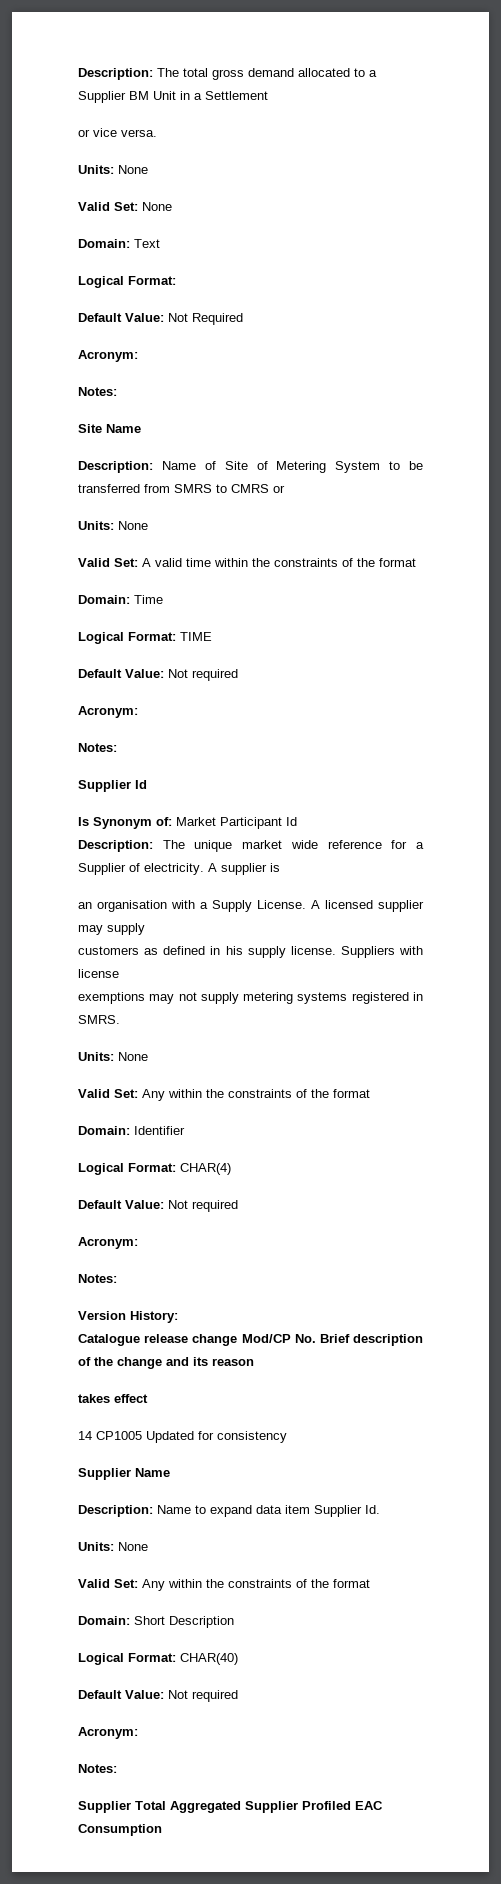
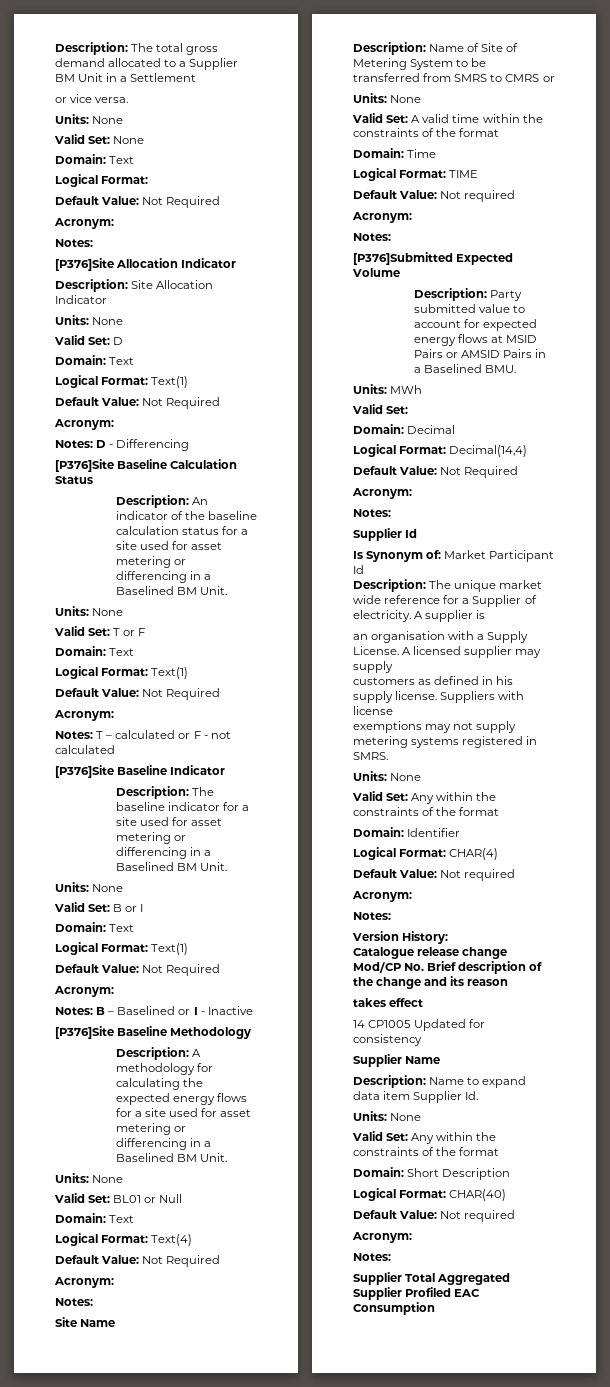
(117, 391) none -> [55,258,237,271] [55,279,214,292] [55,295,107,304] [55,315,124,325] [54,335,124,345] [55,355,135,365] [55,375,189,388] [55,397,221,409] [54,419,114,430] [55,439,190,451] [55,459,238,472] [55,476,93,484] [115,495,208,508] [115,511,257,520] [115,526,248,535] [115,541,222,550] [115,556,186,568] [115,571,211,583] [115,586,227,595] [55,606,124,616] [54,626,146,636] [55,646,135,656] [55,666,189,679] [55,688,221,700] [54,710,114,721] [55,730,231,739] [55,745,115,754] [55,765,226,778] [115,786,214,799] [115,802,249,811] [115,817,222,826] [115,832,186,844] [115,847,211,859] [115,862,227,871] [55,882,124,892] [54,902,144,912] [55,922,135,932] [55,942,189,955] [55,964,221,976] [54,986,114,997] [55,1006,253,1015] [55,1026,252,1039] [115,1047,201,1060] [115,1063,213,1075] [115,1078,203,1090] [115,1093,247,1105] [115,1108,252,1117] [115,1123,186,1135] [115,1138,211,1150] [115,1153,227,1162] [55,1173,124,1183] [54,1193,183,1203] [55,1213,135,1223] [55,1233,193,1246] [55,1255,221,1267] [54,1277,114,1288] [55,1298,93,1306] // [P376]Site Allocation Indicator // Description: Site Allocation Indicator // Units: None // Valid Set: D // Domain: Text // Logical Format: Text(1) // Default Value: Not Required // Acronym: // Notes: D - Differencing // [P376]Site Baseline Calculation Status // Description: An indicator of the baseline calculation status for a site used for asset metering or differencing in a Baselined BM Unit. // Units: None // Valid Set: T or F // Domain: Text // Logical Format: Text(1) // Default Value: Not Required // Acronym: // Notes: T – calculated or F - not calculated // [P376]Site Baseline Indicator // Description: The baseline indicator for a site used for asset metering or differencing in a Baselined BM Unit. // Units: None // Valid Set: B or I // Domain: Text // Logical Format: Text(1) // Default Value: Not Required // Acronym: // Notes: B – Baselined or I - Inactive // [P376]Site Baseline Methodology // Description: A methodology for calculating the expected energy flows for a site used for asset metering or differencing in a Baselined BM Unit. // Units: None // Valid Set: BL01 or Null // Domain: Text // Logical Format: Text(4) // Default Value: Not Required // Acronym: // Notes:
(117, 747) none -> [353,252,514,265] [352,268,400,277] [413,288,522,301] [413,304,525,313] [413,319,537,331] [413,334,537,346] [413,349,547,358] [413,364,516,373] [353,384,423,394] [352,404,409,414] [353,424,456,434] [353,444,528,457] [353,466,519,478] [352,488,412,499] [353,509,391,517] // [P376]Submitted Expected Volume // Description: Party submitted value to account for expected energy flows at MSID Pairs or AMSID Pairs in a Baselined BMU. // Units: MWh // Valid Set: // Domain: Decimal // Logical Format: Decimal(14,4) // Default Value: Not Required // Acronym: // Notes:

